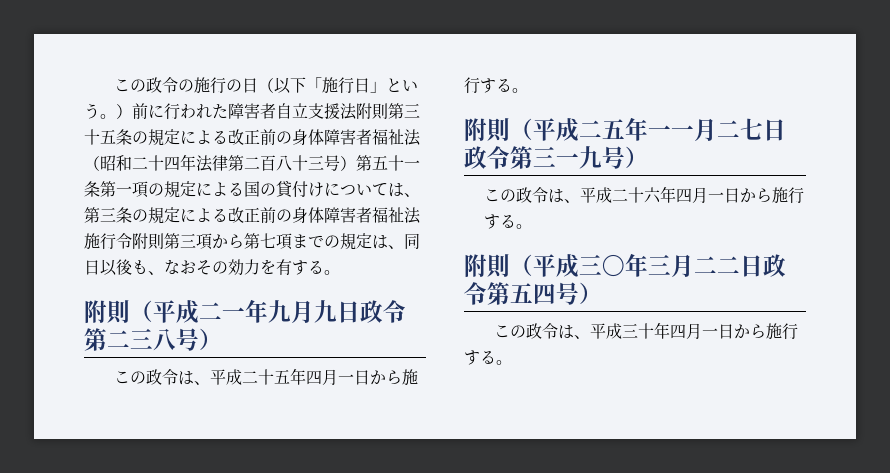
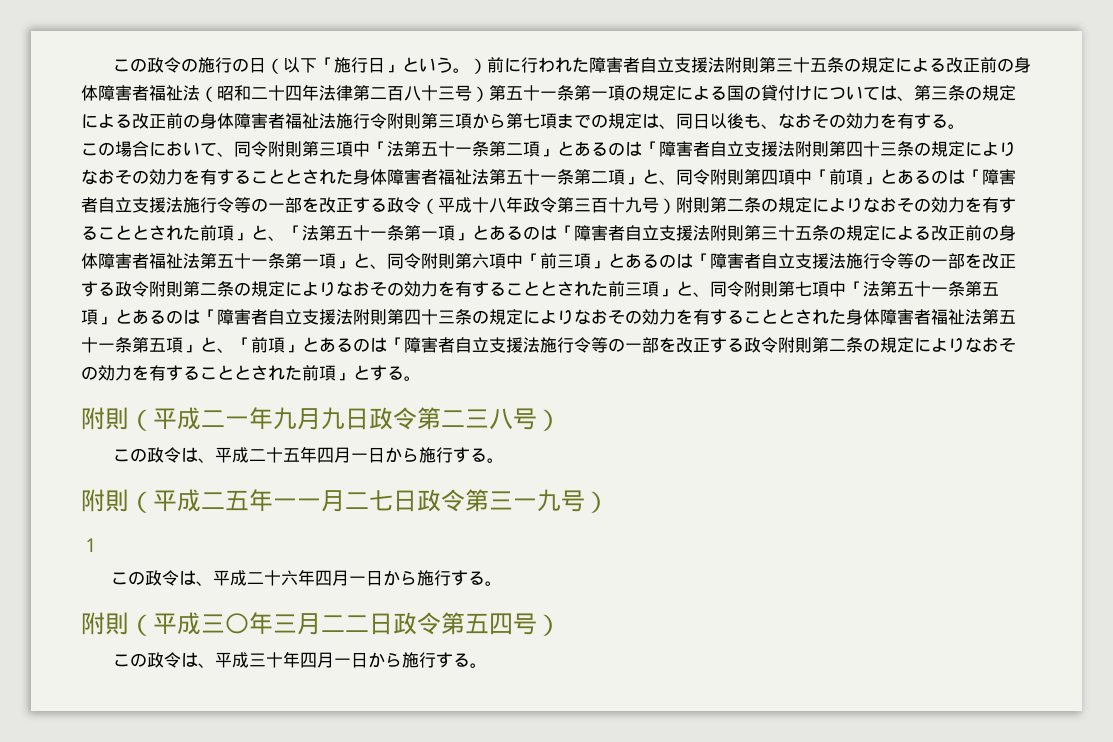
(340, 272) none -> [81,141,1016,157] [81,169,1016,185] [81,196,1016,214] [81,225,1016,241] [81,253,1016,269] [81,281,999,297] [81,309,1016,325] [81,337,1016,353] [81,365,421,381] // この場合において、同令附則第三項中「法第五十一条第二項」とあるのは「障害者自立支援法附則第四十三条の規定によりなおその効力を有することとされた身体障害者福祉法第五十一条第二項」と、同令附則第四項中「前項」とあるのは「障害者自立支援法施行令等の一部を改正する政令（平成十八年政令第三百十九号）附則第二条の規定によりなおその効力を有することとされた前項」と、「法第五十一条第一項」とあるのは「障害者自立支援法附則第三十五条の規定による改正前の身体障害者福祉法第五十一条第一項」と、同令附則第六項中「前三項」とあるのは「障害者自立支援法施行令等の一部を改正する政令附則第二条の規定によりなおその効力を有することとされた前三項」と、同令附則第七項中「法第五十一条第五項」とあるのは「障害者自立支援法附則第四十三条の規定によりなおその効力を有することとされた身体障害者福祉法第五十一条第五項」と、「前項」とあるのは「障害者自立支援法施行令等の一部を改正する政令附則第二条の規定によりなおその効力を有することとされた前項」とする。
(648, 157) none -> [81,538,100,552] // １

